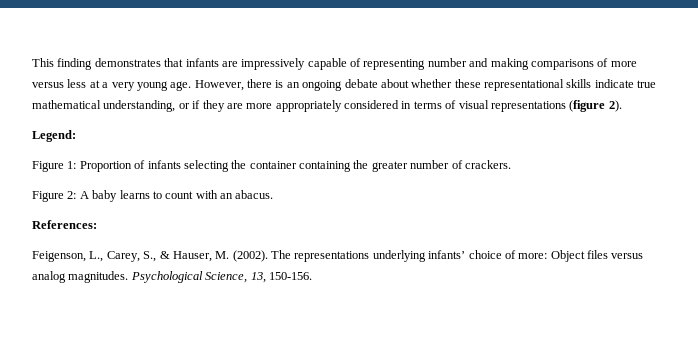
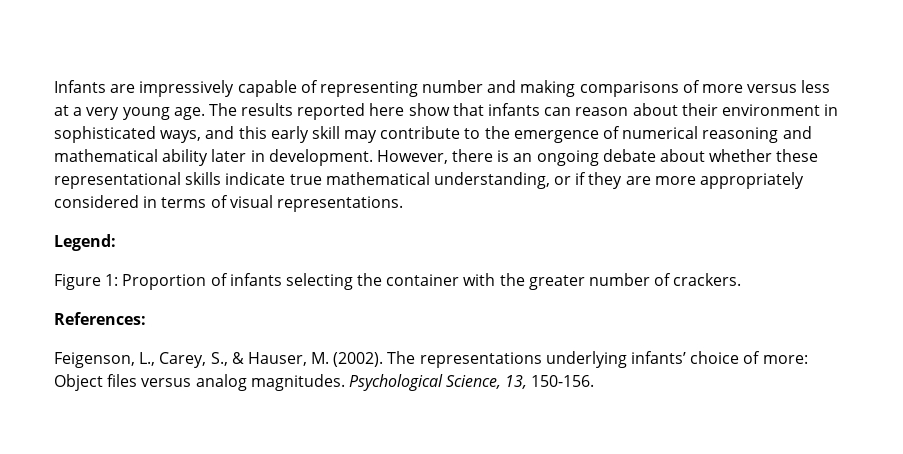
[32,58,219,70] This finding demonstrates that infants -> [54,80,106,93] Infants
(192, 86) none -> [208,103,839,120] [54,126,812,143] [54,149,373,166] The results reported here show that infants can reason about their environment in sophisticated ways, and this early skill may contribute to the emergence of numerical reasoning and mathematical ability later in development.
[490,100,622,112] representations (figure 2). -> [276,196,403,212] representations.
[299,161,351,172] containing -> [463,273,496,286] with
[32,190,274,202] // Figure 2: A baby learns to count with an abacus. -> (742, 279) none

